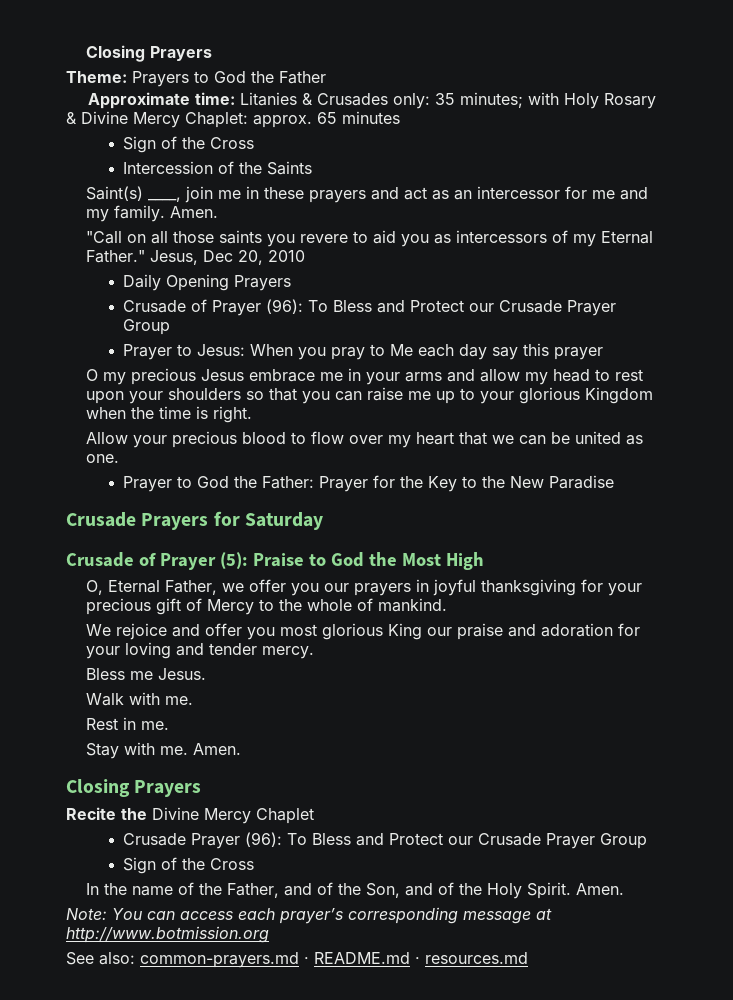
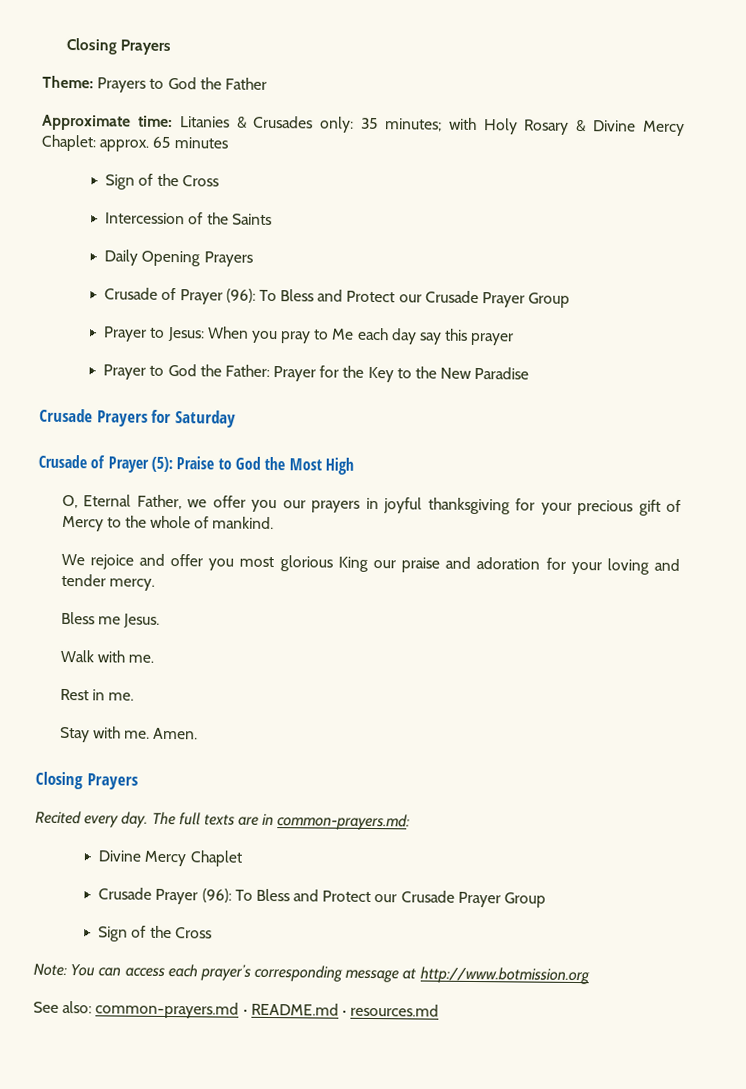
[85,186,648,203] [85,205,218,222] [85,230,653,247] [85,250,305,265] // Saint(s) ____, join me in these prayers and act as an intercessor for me and my family. Amen. // "Call on all those saints you revere to aid you as intercessors of my Eternal Father." Jesus, Dec 20, 2010 -> (272, 219) none
[85,368,643,385] [85,387,653,404] [85,406,252,423] [85,431,643,448] [85,454,119,463] // O my precious Jesus embrace me in your arms and allow my head to rest upon your shoulders so that you can raise me up to your glorious Kingdom when the time is right. // Allow your precious blood to flow over my heart that we can be united as one. -> (515, 339) none
[66,807,147,820] Recite the -> [35,810,411,831] Recited every day. The full texts are in common-prayers.md: //
[85,882,624,899] // In the name of the Father, and of the Son, and of the Holy Spirit. Amen. -> (212, 933) none

